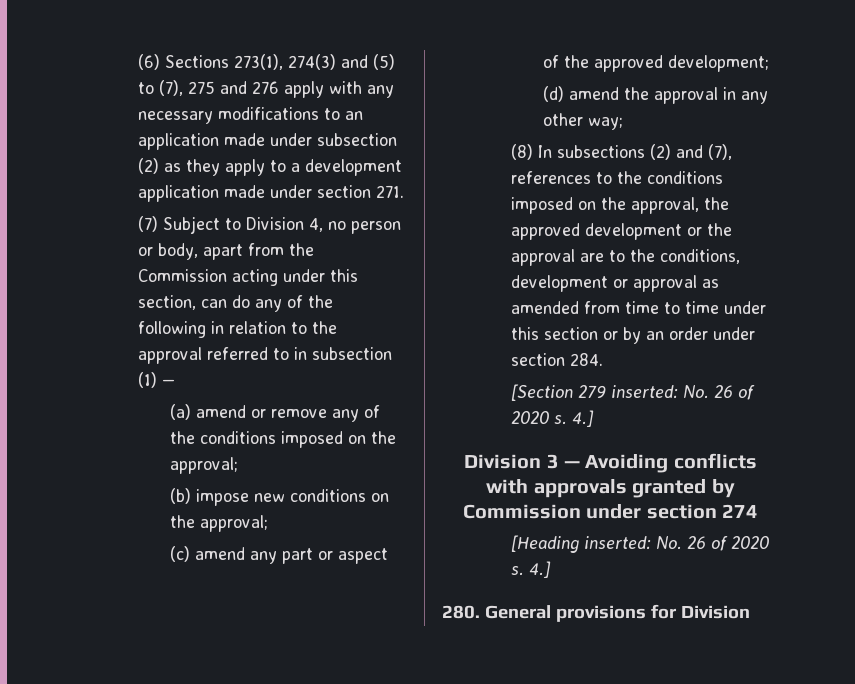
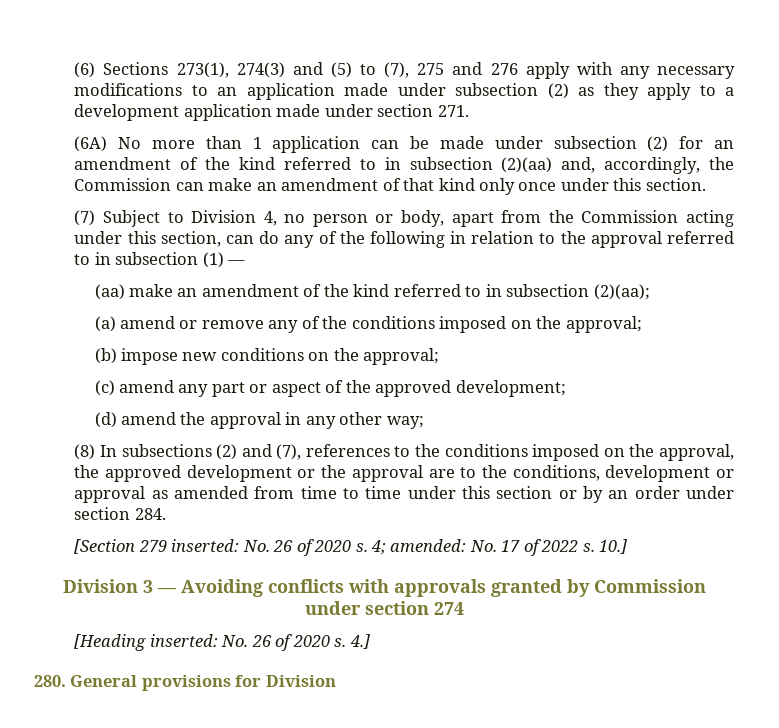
(405, 191) none -> [74,136,735,153] [74,157,734,174] [74,178,706,195] // (6A) No more than 1 application can be made under subsection (2) for an amendment of the kind referred to in subsection (2)(aa) and, accordingly, the Commission can make an amendment of that kind only once under this section.
(176, 382) none -> [94,284,650,300] // (aa) make an amendment of the kind referred to in subsection (2)(aa);
[572,410,595,427] 4.] -> [371,539,628,556] 4; amended: No. 17 of 2022 s. 10.]

